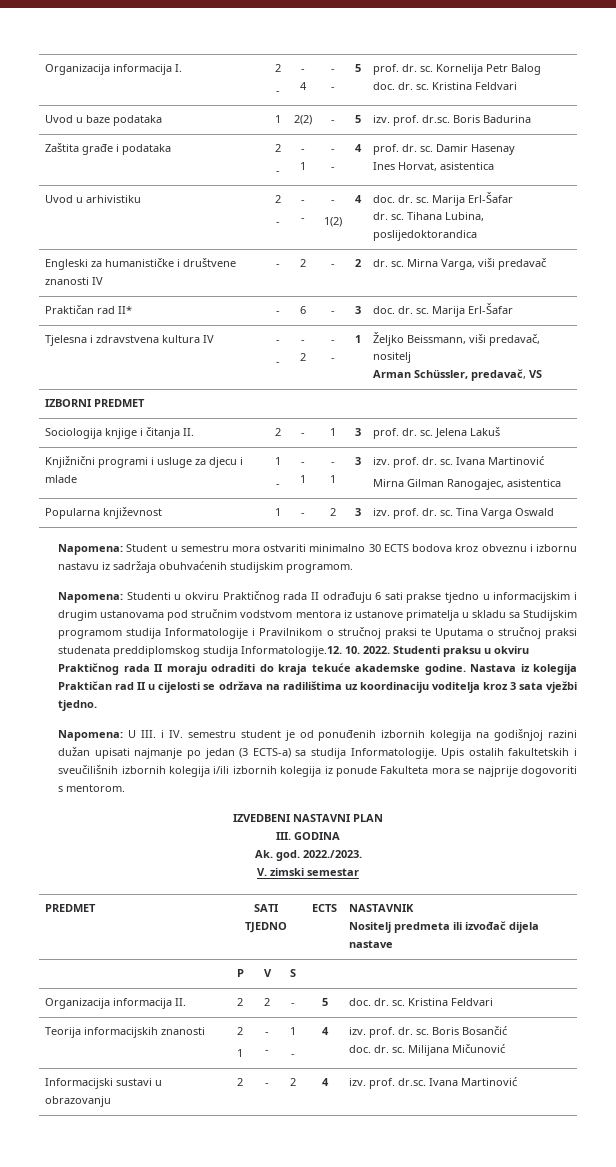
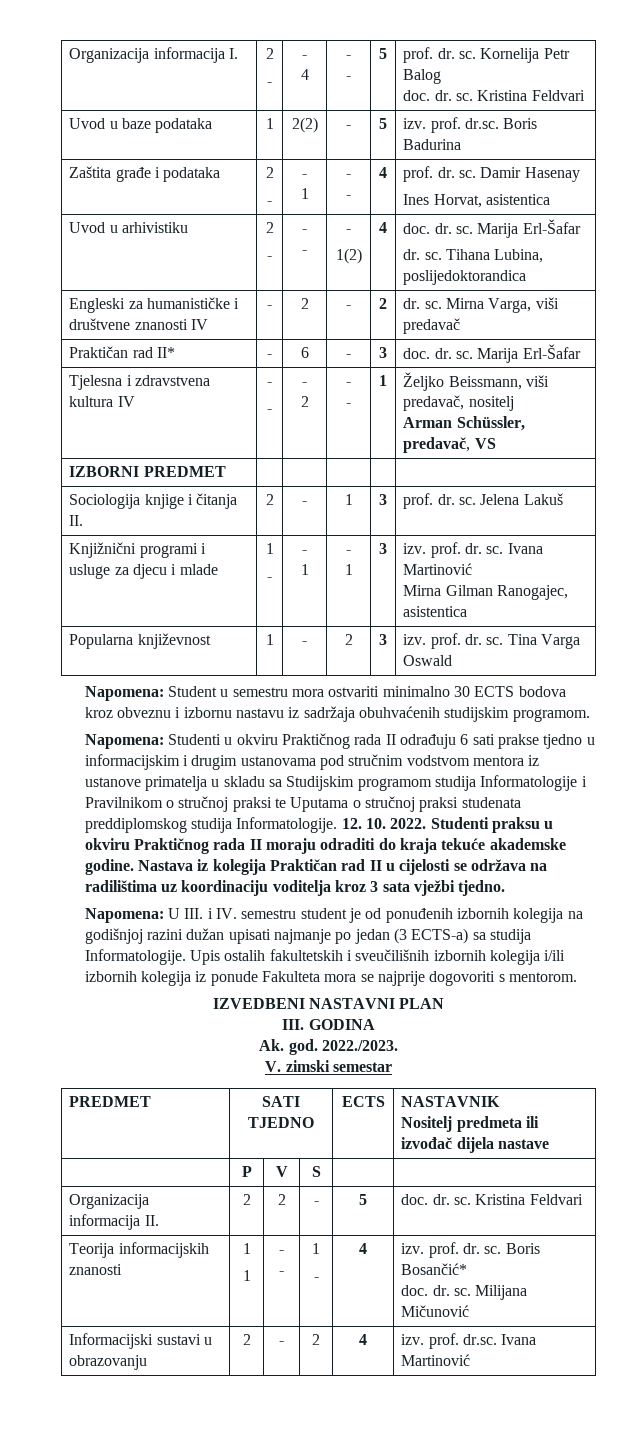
[241,646,343,657] Informatologije.12. -> [236,817,362,833] Informatologije. 12.
[237,1027,243,1035] 2 -> [242,1243,251,1254] 1
[461,1026,507,1035] Bosančić -> [401,1263,468,1275] Bosančić*

